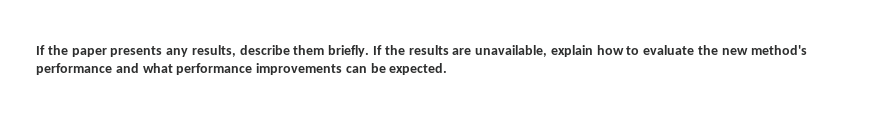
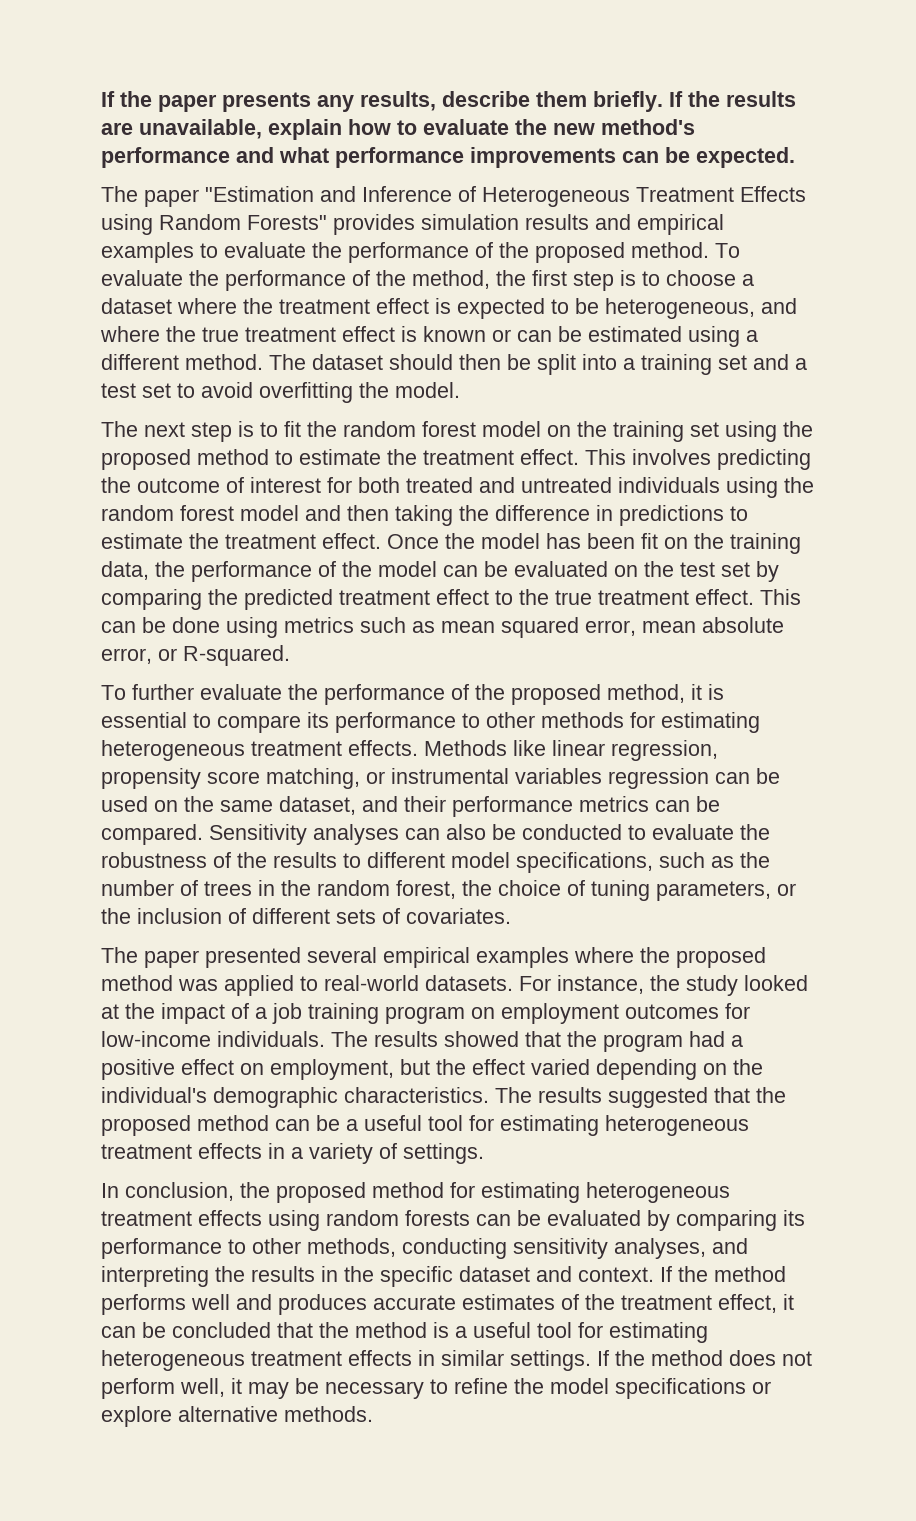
(448, 69) none -> [101,186,806,207] [101,214,724,235] [101,242,740,263] [101,270,754,291] [101,298,797,319] [100,326,758,347] [101,354,807,375] [101,382,460,403] [101,421,813,442] [101,449,811,470] [101,477,814,498] [101,505,748,526] [101,533,801,554] [101,561,779,582] [101,589,801,610] [101,617,784,638] [101,645,290,666] [101,684,724,705] [101,712,760,733] [101,740,718,761] [101,768,780,789] [101,796,720,817] [101,824,770,845] [101,852,770,873] [101,880,796,901] [101,908,511,924] [101,947,766,968] [101,975,808,996] [101,1003,750,1024] [101,1031,743,1052] [101,1059,763,1080] [101,1087,786,1108] [101,1115,749,1136] [101,1143,484,1164] [101,1182,730,1203] [101,1210,805,1231] [101,1238,748,1259] [101,1266,786,1287] [101,1294,794,1315] [101,1322,708,1343] [101,1350,812,1371] [101,1378,771,1399] [101,1406,373,1427] // The paper "Estimation and Inference of Heterogeneous Treatment Effects using Random Forests" provides simulation results and empirical examples to evaluate the performance of the proposed method. To evaluate the performance of the method, the first step is to choose a dataset where the treatment effect is expected to be heterogeneous, and where the true treatment effect is known or can be estimated using a different method. The dataset should then be split into a training set and a test set to avoid overfitting the model. // The next step is to fit the random forest model on the training set using the proposed method to estimate the treatment effect. This involves predicting the outcome of interest for both treated and untreated individuals using the random forest model and then taking the difference in predictions to estimate the treatment effect. Once the model has been fit on the training data, the performance of the model can be evaluated on the test set by comparing the predicted treatment effect to the true treatment effect. This can be done using metrics such as mean squared error, mean absolute error, or R-squared. // To further evaluate the performance of the proposed method, it is essential to compare its performance to other methods for estimating heterogeneous treatment effects. Methods like linear regression, propensity score matching, or instrumental variables regression can be used on the same dataset, and their performance metrics can be compared. Sensitivity analyses can also be conducted to evaluate the robustness of the results to different model specifications, such as the number of trees in the random forest, the choice of tuning parameters, or the inclusion of different sets of covariates. // The paper presented several empirical examples where the proposed method was applied to real-world datasets. For instance, the study looked at the impact of a job training program on employment outcomes for low-income individuals. The results showed that the program had a positive effect on employment, but the effect varied depending on the individual's demographic characteristics. The results suggested that the proposed method can be a useful tool for estimating heterogeneous treatment effects in a variety of settings. // In conclusion, the proposed method for estimating heterogeneous treatment effects using random forests can be evaluated by comparing its performance to other methods, conducting sensitivity analyses, and interpreting the results in the specific dataset and context. If the method performs well and produces accurate estimates of the treatment effect, it can be concluded that the method is a useful tool for estimating heterogeneous treatment effects in similar settings. If the method does not perform well, it may be necessary to refine the model specifications or explore alternative methods.

